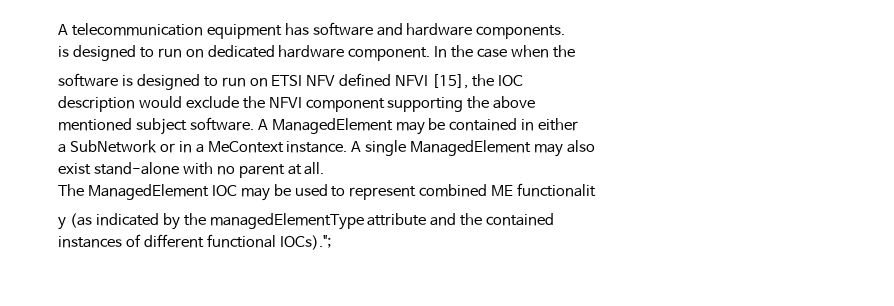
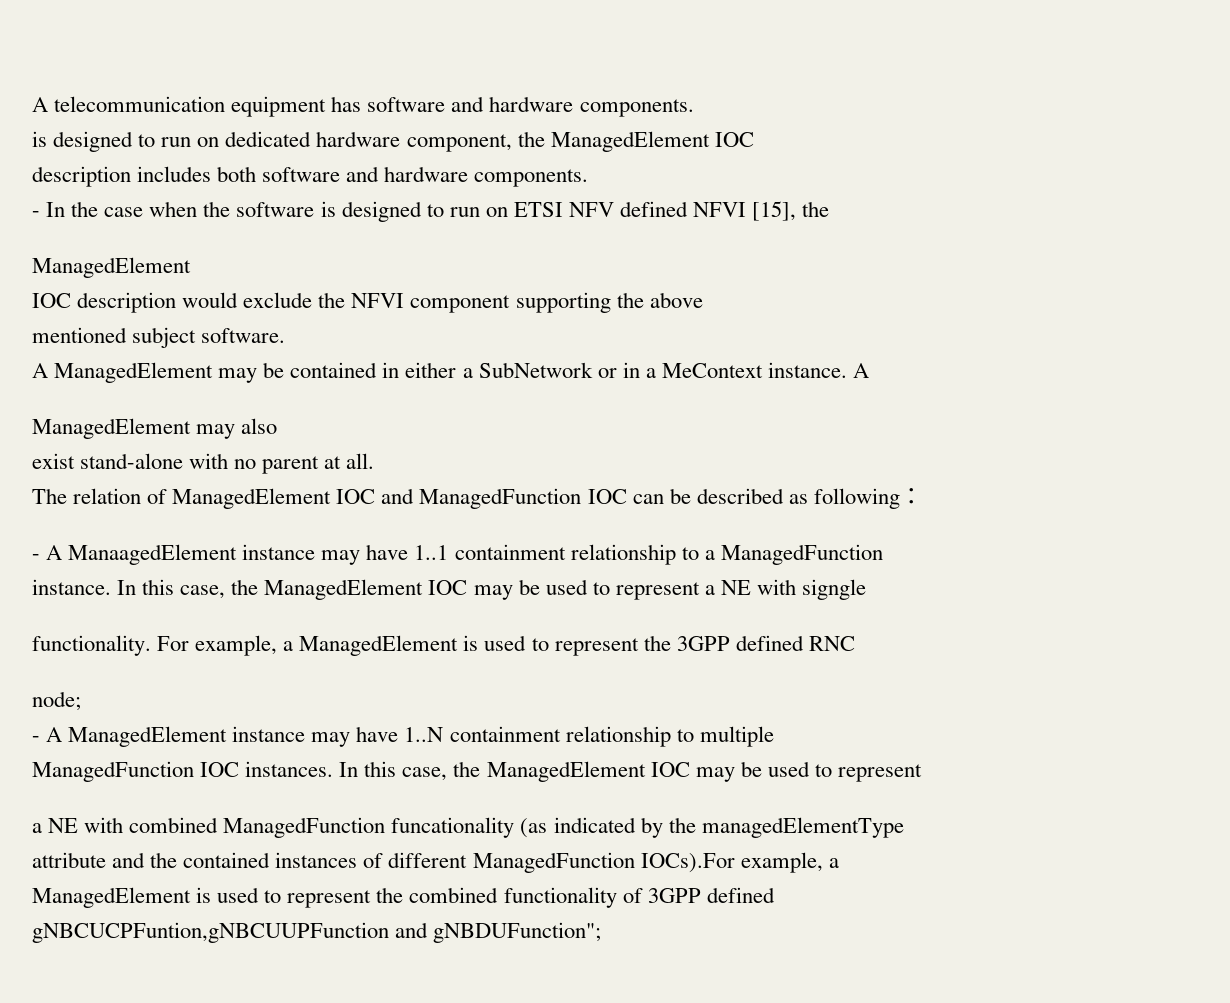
[348,47,431,61] component. -> [406,131,754,152] [32,166,589,187] [32,211,40,217] component, the ManagedElement IOC // description includes both software and hardware components. // -
(575, 51) // -> (231, 209) none
[497,75,523,87] IOC // -> [32,257,191,278] [32,293,71,308] // ManagedElement // IOC
(254, 124) none -> (286, 335) //
(579, 124) // -> (457, 370) none
[365,140,407,156] single -> (870, 370) //
[87,183,597,201] [58,217,66,230] ManagedElement IOC may be used to represent combined ME functionalit // y -> [73,488,923,509] [32,544,883,565] [32,579,867,600] [32,635,855,656] [32,691,81,711] [32,726,774,747] [32,761,922,782] [32,817,515,838] relation of ManagedElement IOC and ManagedFunction IOC can be described as following： // - A ManaagedElement instance may have 1..1 containment relationship to a ManagedFunction // instance. In this case, the ManagedElement IOC may be used to represent a NE with signgle // functionality. For example, a ManagedElement is used to represent the 3GPP defined RNC // node; // - A ManagedElement instance may have 1..N containment relationship to multiple // ManagedFunction IOC instances. In this case, the ManagedElement IOC may be used to represent // a NE with combined ManagedFunction funcationality
(364, 221) none -> (904, 827) //
(555, 219) // -> (271, 860) none
[206,234,331,250] functional IOCs)."; -> [472,852,839,873] [32,887,775,908] [32,922,602,943] ManagedFunction IOCs).For example, a // ManagedElement is used to represent the combined functionality of 3GPP defined // gNBCUCPFuntion,gNBCUUPFunction and gNBDUFunction";

